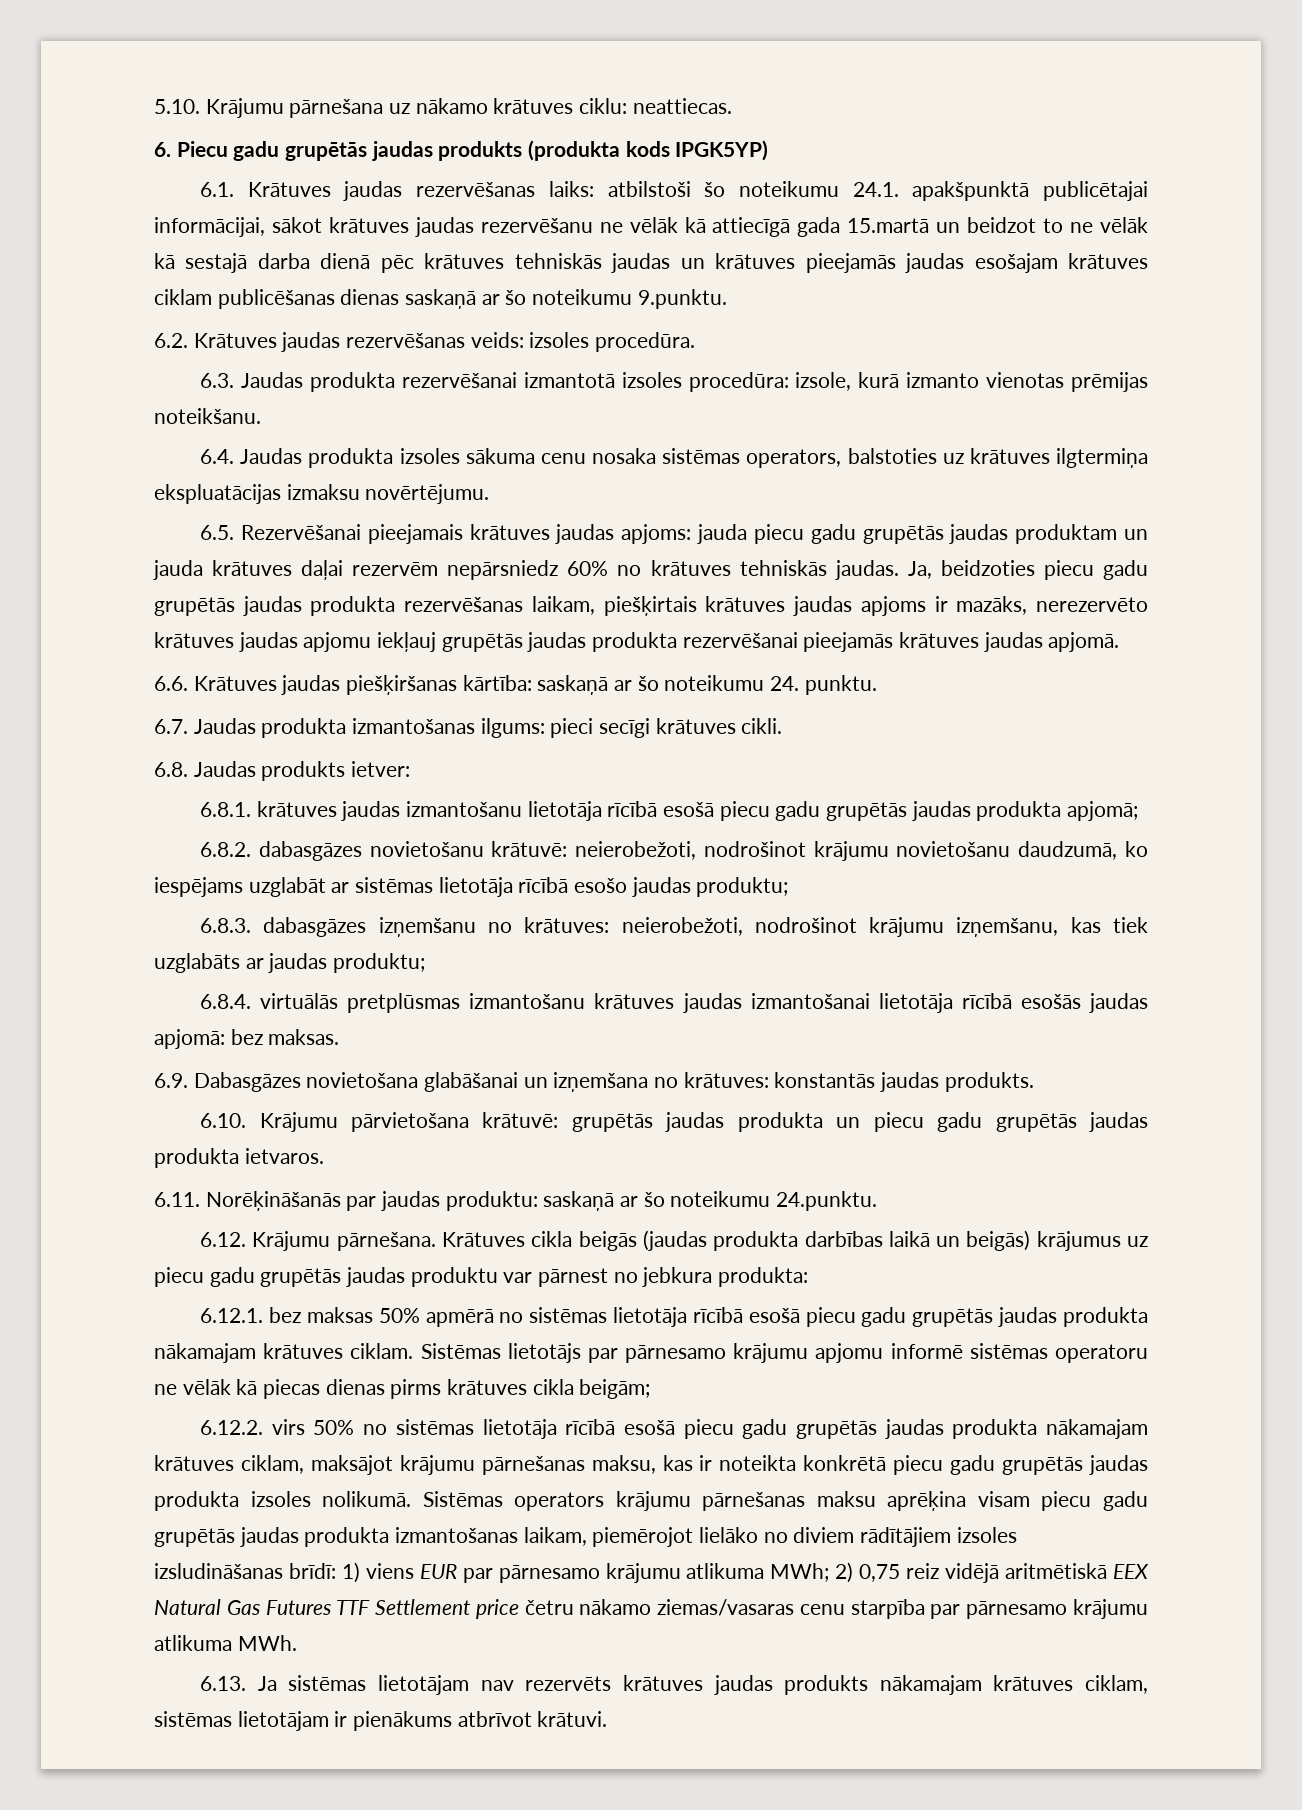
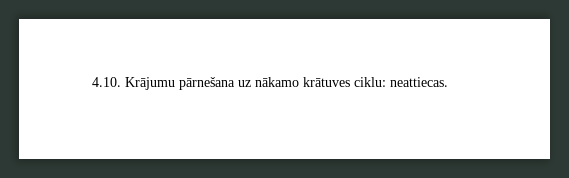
[154,99,200,114] 5.10. -> [92,77,121,87] 4.10.
[154,140,769,161] [200,181,1148,201] [154,217,1148,237] [154,253,1148,273] [154,289,727,309] [154,332,696,352] [200,372,1148,392] [154,408,261,424] [200,448,1148,468] [154,484,490,504] [200,524,1149,544] [153,560,1148,580] [154,596,1148,616] [154,632,1120,652] [154,675,877,695] [154,718,783,738] [154,761,411,781] [200,801,1139,821] [200,841,1149,861] [154,877,789,897] [200,917,1148,937] [154,953,426,973] [200,993,1148,1013] [154,1029,340,1049] [154,1072,1034,1092] [200,1112,1149,1132] [154,1148,324,1168] [154,1191,878,1211] [200,1230,1148,1251] [154,1267,809,1287] [200,1307,1149,1327] [154,1343,1148,1363] [154,1379,651,1399] [200,1419,1148,1439] [154,1455,1148,1475] [154,1491,1148,1511] [154,1527,1017,1547] [154,1562,1149,1583] [154,1599,1148,1619] [154,1635,297,1651] [200,1675,1148,1695] [154,1711,608,1731] // 6. Piecu gadu grupētās jaudas produkts (produkta kods IPGK5YP) // 6.1. Krātuves jaudas rezervēšanas laiks: atbilstoši šo noteikumu 24.1. apakšpunktā publicētajai informācijai, sākot krātuves jaudas rezervēšanu ne vēlāk kā attiecīgā gada 15.martā un beidzot to ne vēlāk kā sestajā darba dienā pēc krātuves tehniskās jaudas un krātuves pieejamās jaudas esošajam krātuves ciklam publicēšanas dienas saskaņā ar šo noteikumu 9.punktu. // 6.2. Krātuves jaudas rezervēšanas veids: izsoles procedūra. // 6.3. Jaudas produkta rezervēšanai izmantotā izsoles procedūra: izsole, kurā izmanto vienotas prēmijas noteikšanu. // 6.4. Jaudas produkta izsoles sākuma cenu nosaka sistēmas operators, balstoties uz krātuves ilgtermiņa ekspluatācijas izmaksu novērtējumu. // 6.5. Rezervēšanai pieejamais krātuves jaudas apjoms: jauda piecu gadu grupētās jaudas produktam un jauda krātuves daļai rezervēm nepārsniedz 60% no krātuves tehniskās jaudas. Ja, beidzoties piecu gadu grupētās jaudas produkta rezervēšanas laikam, piešķirtais krātuves jaudas apjoms ir mazāks, nerezervēto krātuves jaudas apjomu iekļauj grupētās jaudas produkta rezervēšanai pieejamās krātuves jaudas apjomā. // 6.6. Krātuves jaudas piešķiršanas kārtība: saskaņā ar šo noteikumu 24. punktu. // 6.7. Jaudas produkta izmantošanas ilgums: pieci secīgi krātuves cikli. // 6.8. Jaudas produkts ietver: // 6.8.1. krātuves jaudas izmantošanu lietotāja rīcībā esošā piecu gadu grupētās jaudas produkta apjomā; // 6.8.2. dabasgāzes novietošanu krātuvē: neierobežoti, nodrošinot krājumu novietošanu daudzumā, ko iespējams uzglabāt ar sistēmas lietotāja rīcībā esošo jaudas produktu; // 6.8.3. dabasgāzes izņemšanu no krātuves: neierobežoti, nodrošinot krājumu izņemšanu, kas tiek uzglabāts ar jaudas produktu; // 6.8.4. virtuālās pretplūsmas izmantošanu krātuves jaudas izmantošanai lietotāja rīcībā esošās jaudas apjomā: bez maksas. // 6.9. Dabasgāzes novietošana glabāšanai un izņemšana no krātuves: konstantās jaudas produkts. // 6.10. Krājumu pārvietošana krātuvē: grupētās jaudas produkta un piecu gadu grupētās jaudas produkta ietvaros. // 6.11. Norēķināšanās par jaudas produktu: saskaņā ar šo noteikumu 24.punktu. // 6.12. Krājumu pārnešana. Krātuves cikla beigās (jaudas produkta darbības laikā un beigās) krājumus uz piecu gadu grupētās jaudas produktu var pārnest no jebkura produkta: // 6.12.1. bez maksas 50% apmērā no sistēmas lietotāja rīcībā esošā piecu gadu grupētās jaudas produkta nākamajam krātuves ciklam. Sistēmas lietotājs par pārnesamo krājumu apjomu informē sistēmas operatoru ne vēlāk kā piecas dienas pirms krātuves cikla beigām; // 6.12.2. virs 50% no sistēmas lietotāja rīcībā esošā piecu gadu grupētās jaudas produkta nākamajam krātuves ciklam, maksājot krājumu pārnešanas maksu, kas ir noteikta konkrētā piecu gadu grupētās jaudas produkta izsoles nolikumā. Sistēmas operators krājumu pārnešanas maksu aprēķina visam piecu gadu grupētās jaudas produkta izmantošanas laikam, piemērojot lielāko no diviem rādītājiem izsoles izsludināšanas brīdī: 1) viens EUR par pārnesamo krājumu atlikuma MWh; 2) 0,75 reiz vidējā aritmētiskā EEX Natural Gas Futures TTF Settlement price četru nākamo ziemas/vasaras cenu starpība par pārnesamo krājumu atlikuma MWh. // 6.13. Ja sistēmas lietotājam nav rezervēts krātuves jaudas produkts nākamajam krātuves ciklam, sistēmas lietotājam ir pienākums atbrīvot krātuvi. -> (448, 82) none

